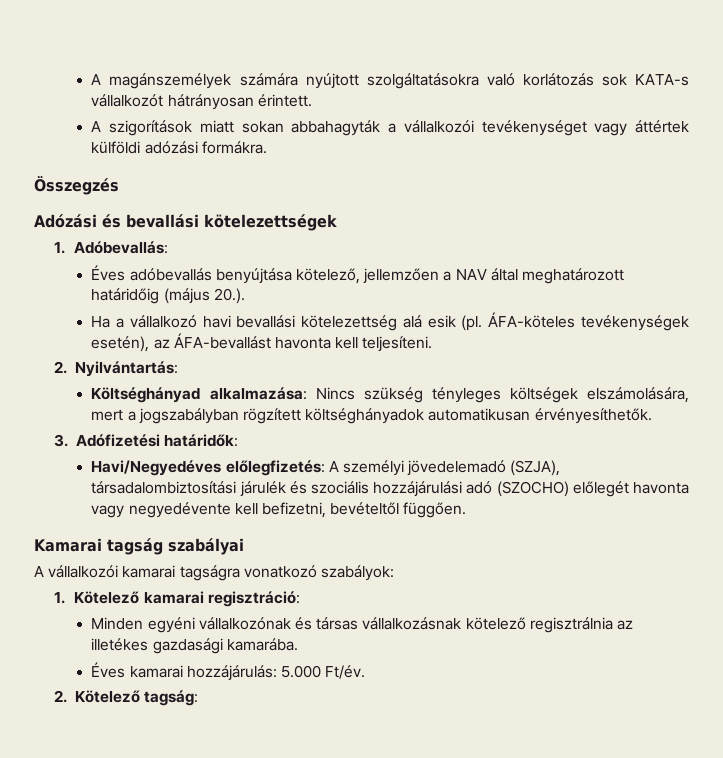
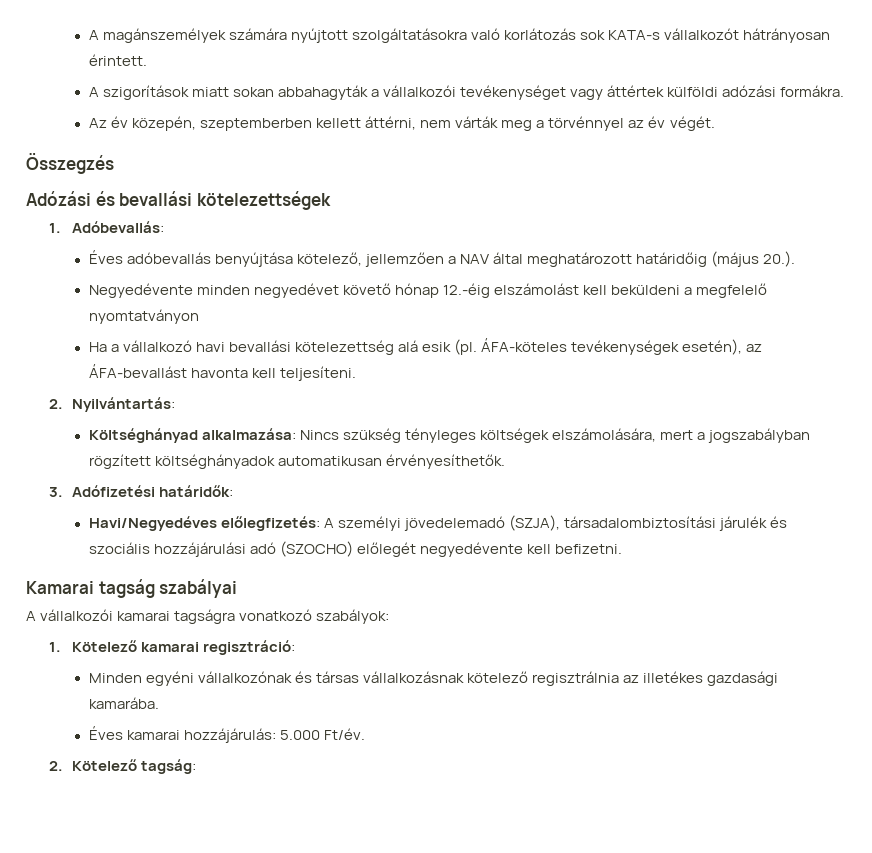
(267, 147) none -> [88,116,715,131] // Az év közepén, szeptemberben kellett áttérni, nem várták meg a törvénnyel az év végét.
(245, 296) none -> [88,283,768,298] [88,309,199,324] // Negyedévente minden negyedévet követő hónap 12.-éig elszámolást kell beküldeni a megfelelő nyomtatványon
[633,482,689,494] [91,502,467,518] havonta vagy negyedévente kell befizetni, bevételtől függően. -> [420,542,623,557] negyedévente kell befizetni.

